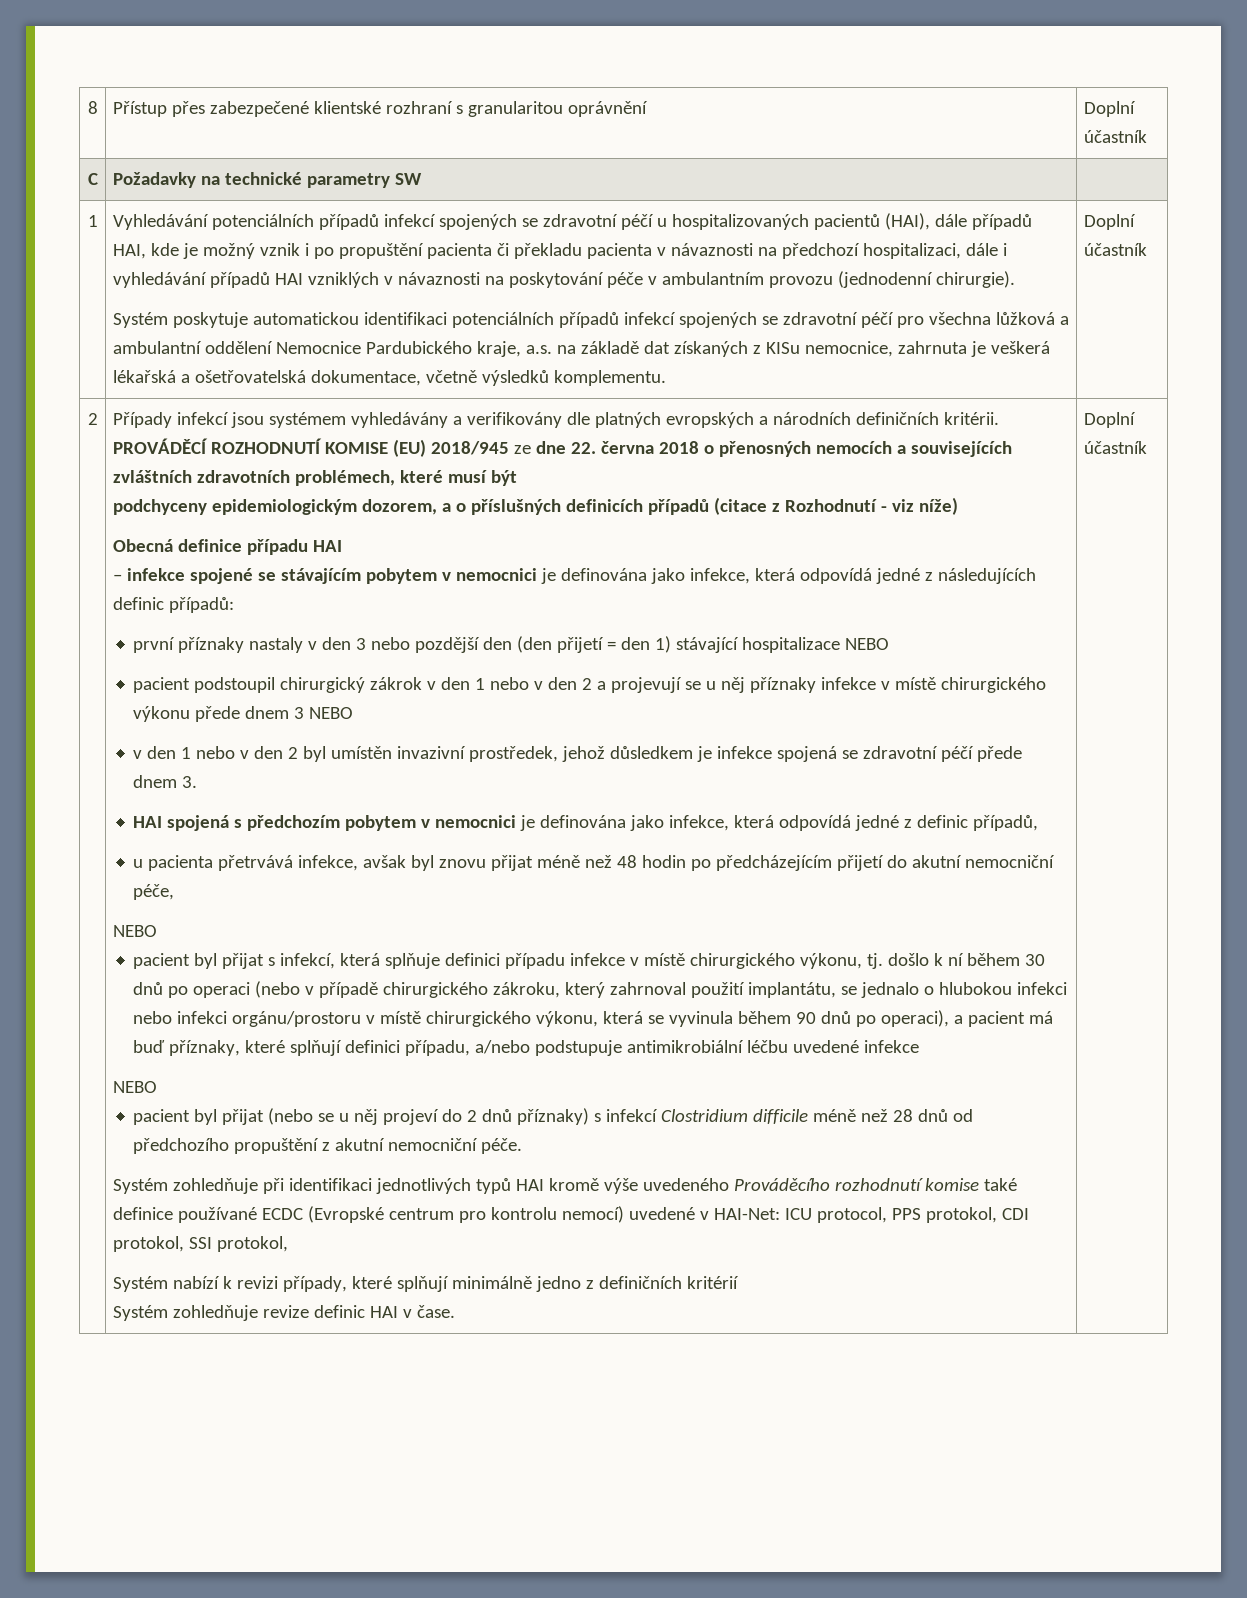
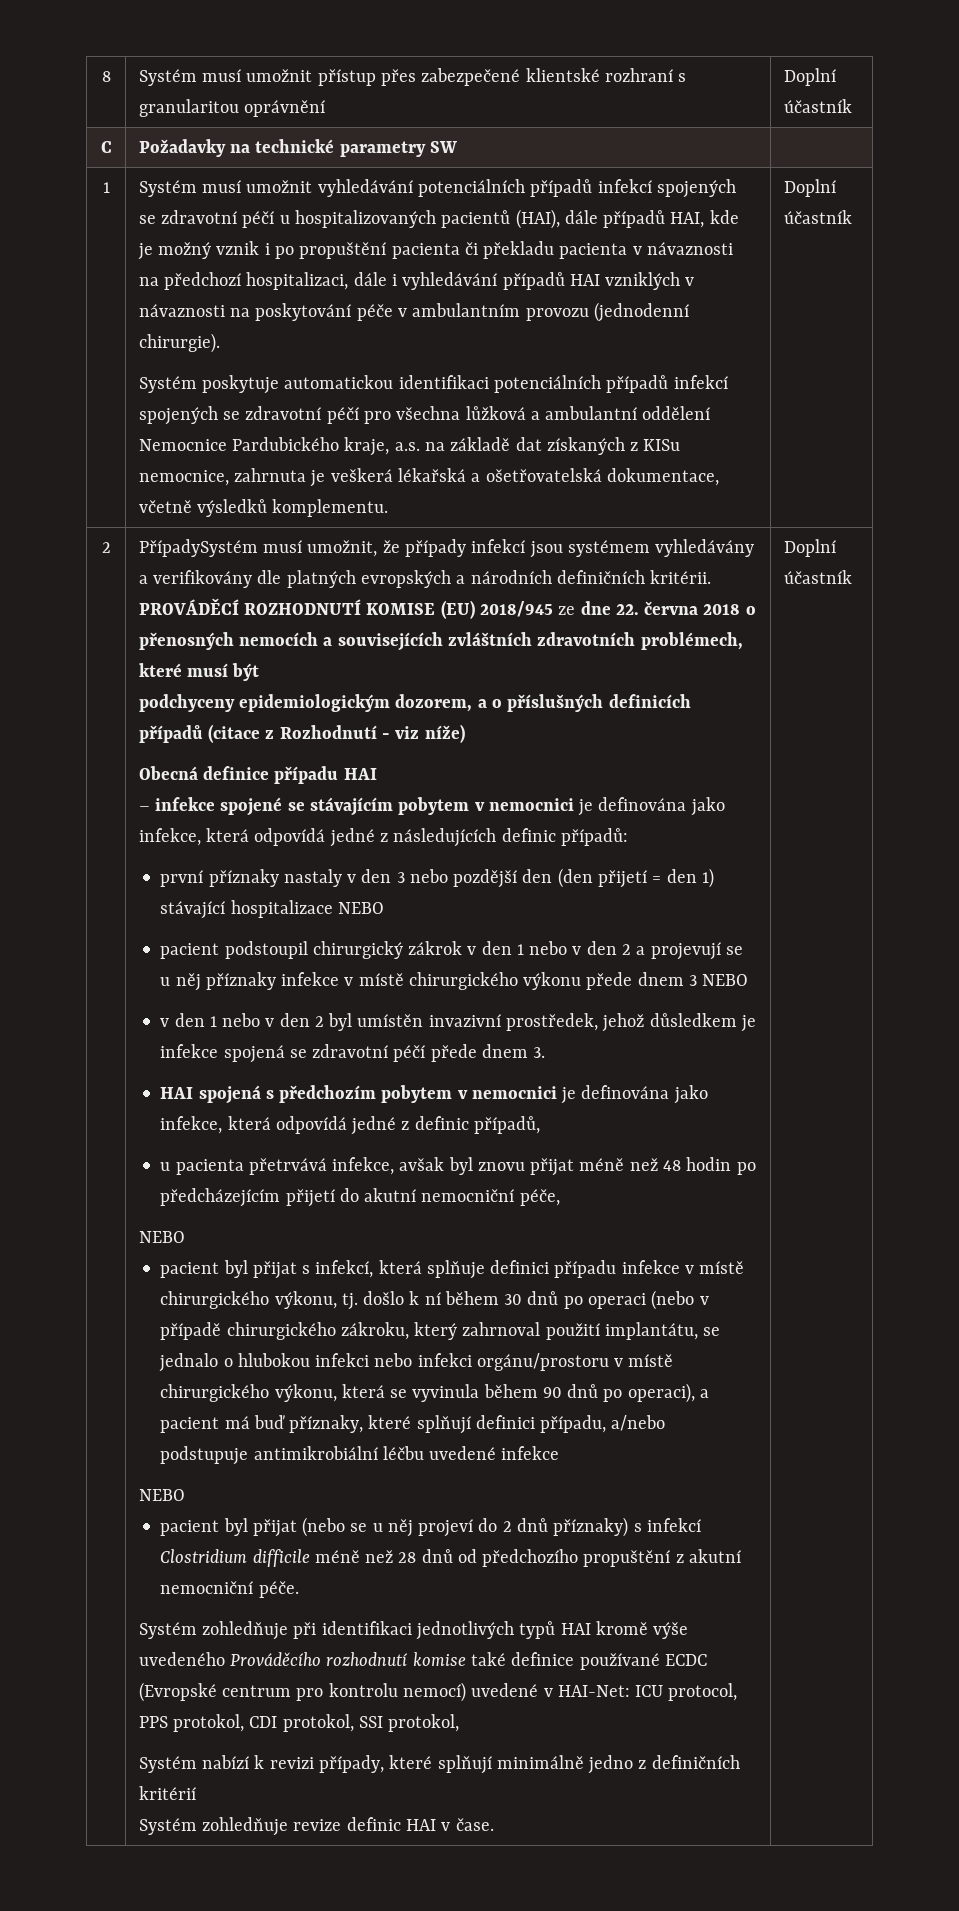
[112,101,167,117] Přístup -> [138,69,376,86] Systém musí umožnit přístup
[112,214,209,230] Vyhledávání -> [138,179,413,197] Systém musí umožnit vyhledávání
[112,412,172,428] Případy -> [138,539,466,557] PřípadySystém musí umožnit, že případy

